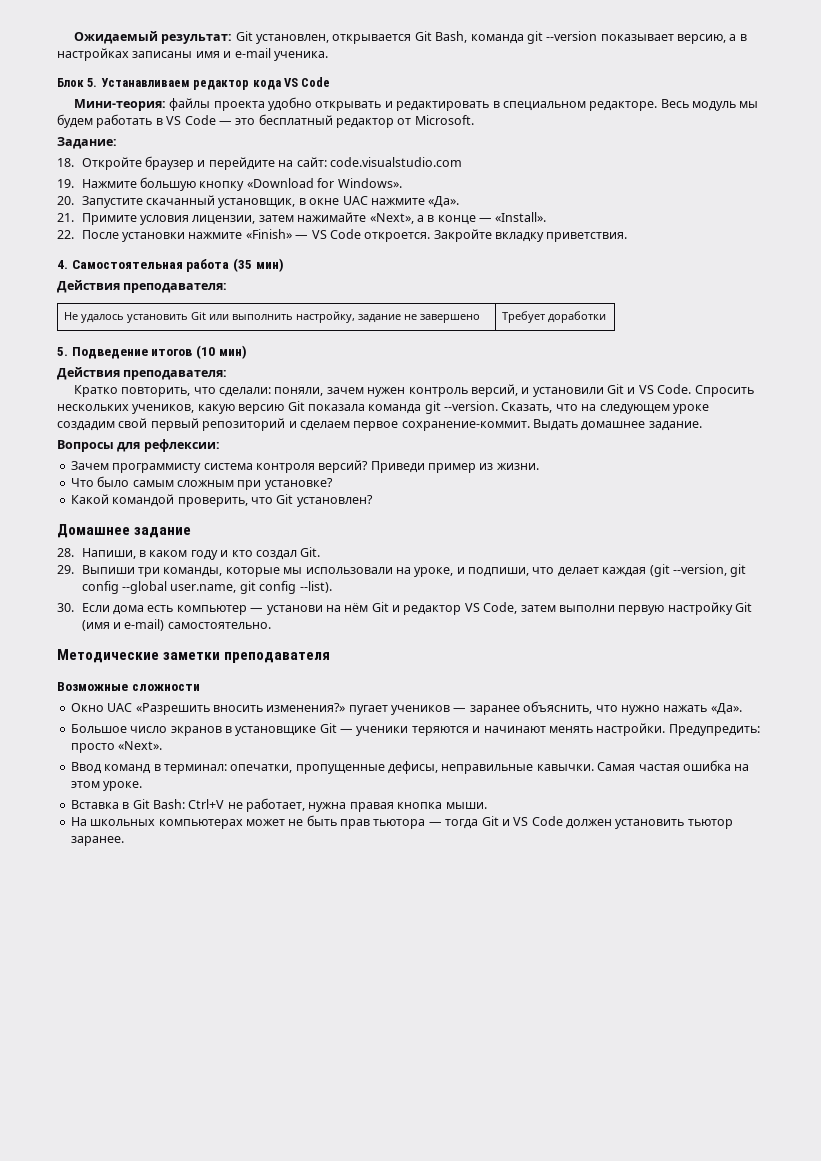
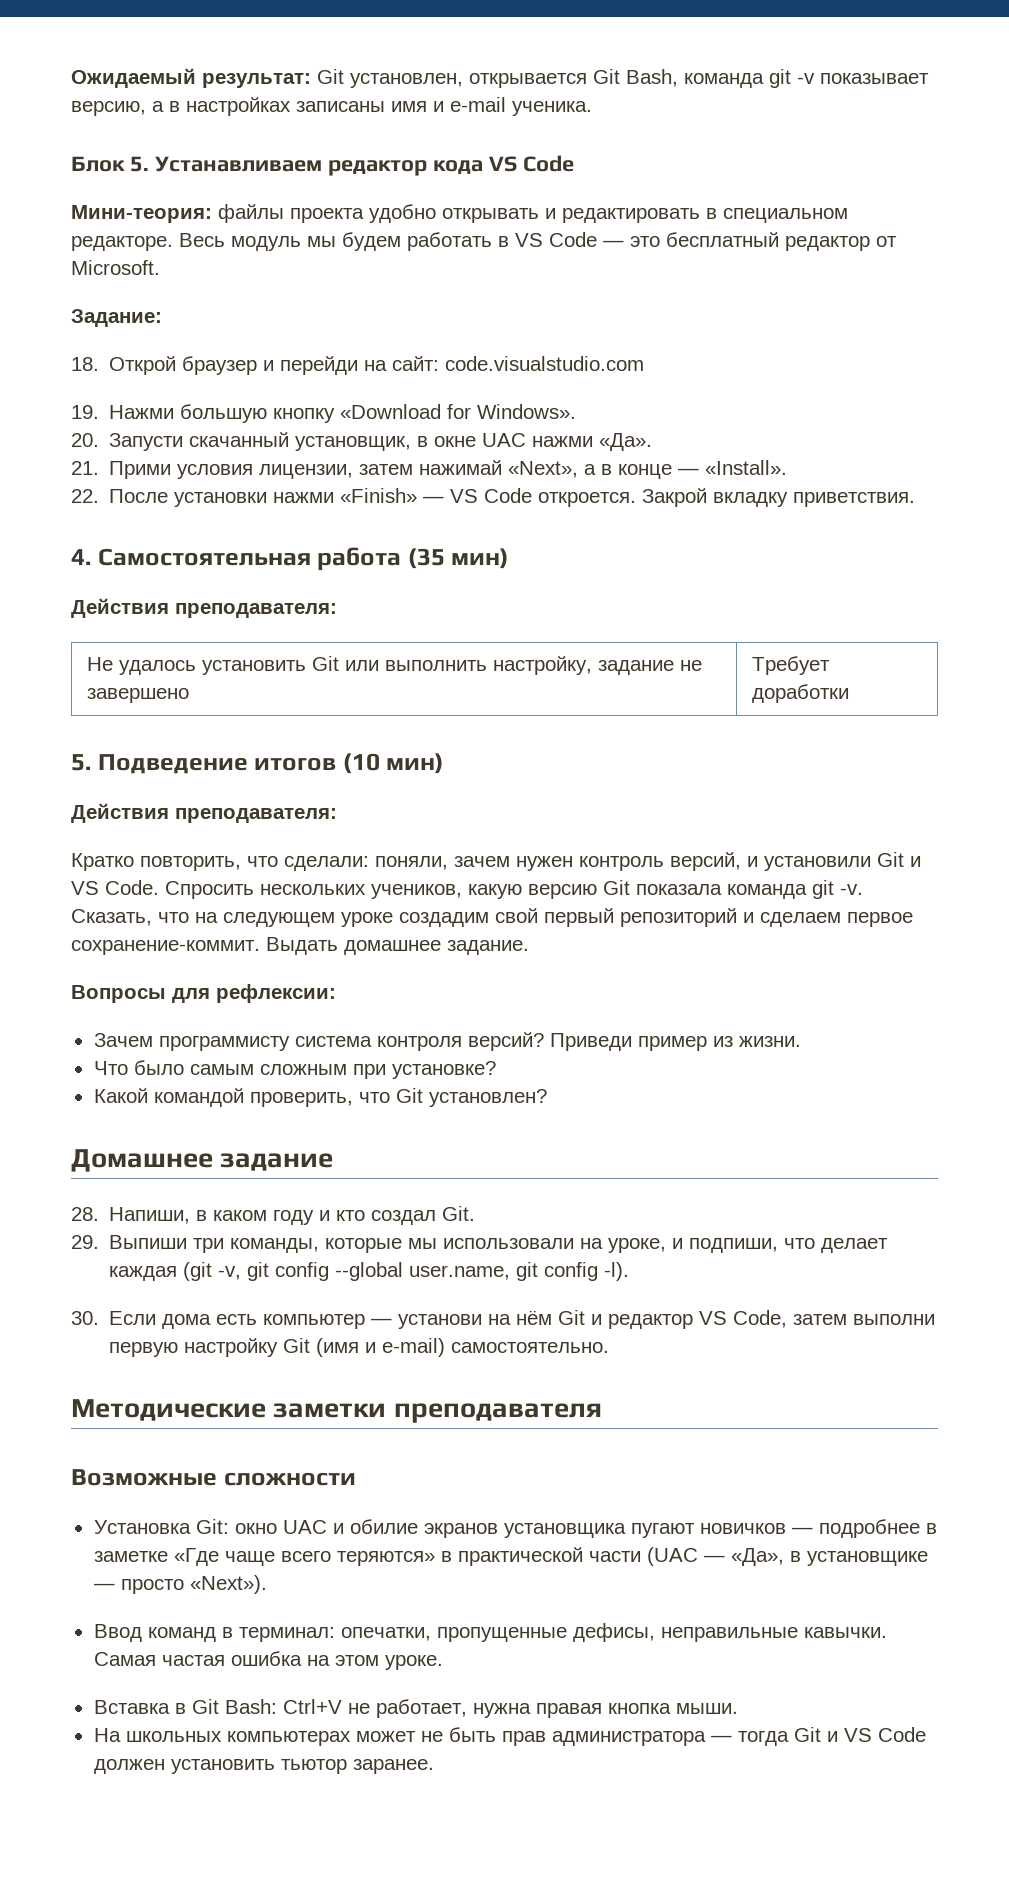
[546,31,598,41] --version -> [797,73,815,84] -v
[81,157,142,170] Откройте -> [109,356,177,375] Открой
[208,157,275,170] перейдите -> [280,356,359,375] перейди
[81,179,137,188] Нажмите -> [109,405,175,419] Нажми
[81,196,143,208] Запустите -> [109,433,184,451] Запусти
[370,198,425,205] нажмите -> [532,436,594,447] нажми
[81,213,137,225] Примите -> [109,461,172,479] Прими
[297,212,367,222] нажимайте -> [419,460,503,475] нажимай
[188,232,243,239] нажмите -> [273,492,335,503] нажми
[433,229,492,242] Закройте -> [642,488,708,507] Закрой
[444,401,498,411] --version. -> [840,884,863,895] -v.
[672,564,727,576] --version, -> [218,1266,242,1280] -v,
[299,581,332,593] --list). -> [604,1262,630,1281] -l).
[70,701,742,715] [70,723,760,736] [70,741,163,753] Окно UAC «Разрешить вносить изменения?» пугает учеников — заранее объяснить, что нужно нажать «Да». // Большое число экранов в установщике Git — ученики теряются и начинают менять настройки. Предупредить: просто «Next». -> [93,1519,937,1538] [93,1547,928,1566] [93,1575,267,1594] Установка Git: окно UAC и обилие экранов установщика пугают новичков — подробнее в заметке «Где чаще всего теряются» в практической части (UAC — «Да», в установщике — просто «Next»).
[373,819,426,829] тьютора -> [551,1731,706,1746] администратора

